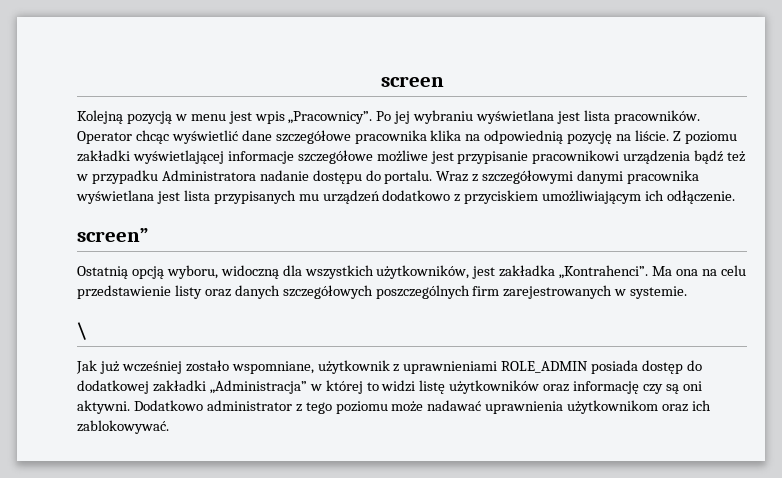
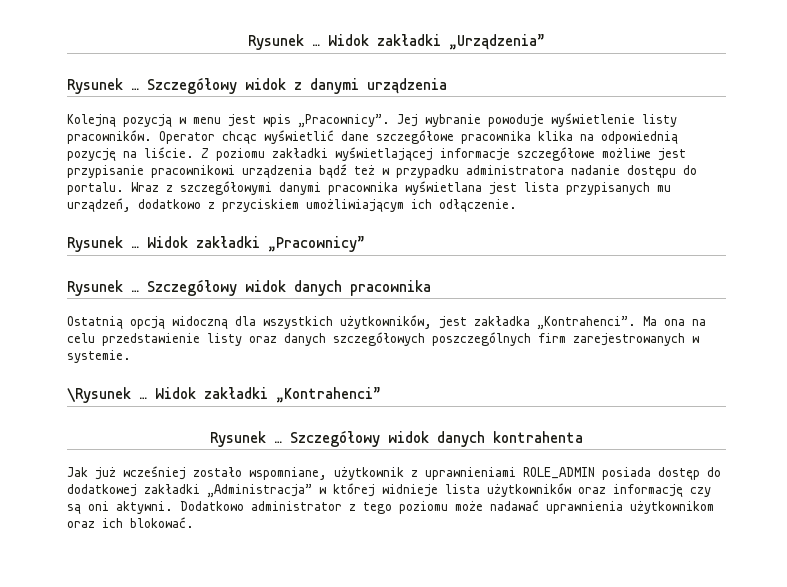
[380,76,444,87] screen -> [248,34,545,50] [67,77,447,94] Rysunek … Widok zakładki „Urządzenia” // Rysunek … Szczegółowy widok z danymi urządzenia
[376,110,610,124] Po jej wybraniu wyświetlana jest lista -> [397,113,677,127] Jej wybranie powoduje wyświetlenie listy
[161,170,256,181] Administratora -> [466,165,564,175] administratora
[322,190,380,204] urządzeń -> [67,198,131,213] urządzeń,
[77,228,148,242] screen” -> [67,236,365,252] [67,279,431,296] Rysunek … Widok zakładki „Pracownicy” // Rysunek … Szczegółowy widok danych pracownika
[166,265,218,279] wyboru, -> (165, 323) none
[77,322,88,340] \ -> [67,387,381,403] [210,430,583,447] \Rysunek … Widok zakładki „Kontrahenci” // Rysunek … Szczegółowy widok danych kontrahenta
[366,380,446,394] to widzi listę -> [382,484,480,497] widnieje lista
[77,420,169,434] zablokowywać. -> [130,517,194,528] blokować.

